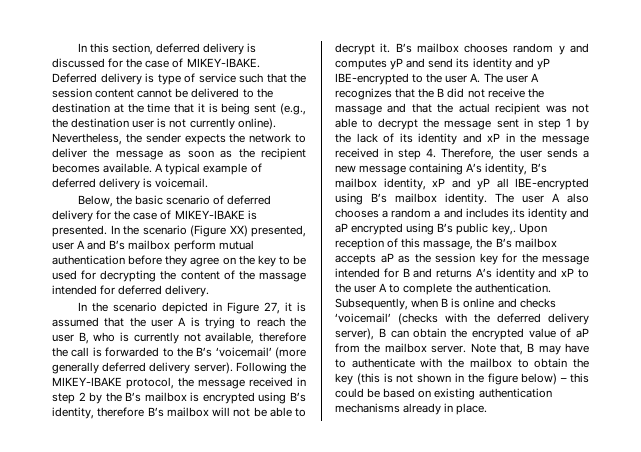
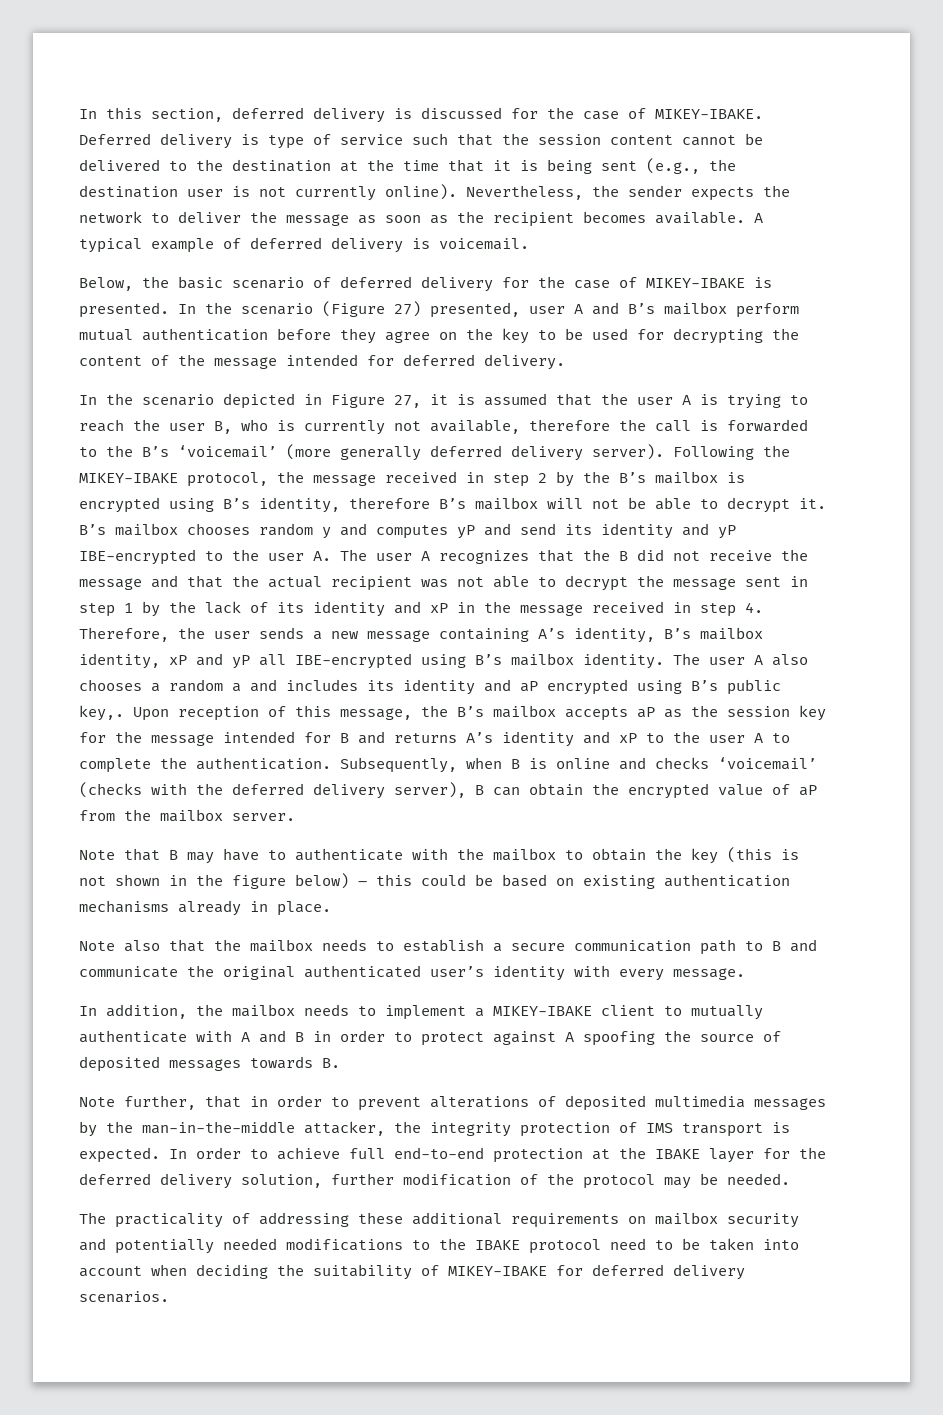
[229,225,248,237] XX) -> [394,301,421,317] 27)
[259,272,306,282] massage -> [214,357,277,369] message
[335,105,382,115] massage -> [79,578,142,590] message
[423,240,474,250] massage, -> [340,708,412,720] message,
[470,343,523,355] Note that, -> [79,848,160,861] // Note that
(488, 409) none -> [79,939,817,955] [79,965,745,981] [79,1004,763,1020] [79,1030,781,1046] [79,1056,340,1072] [79,1095,826,1111] [79,1121,790,1137] [79,1147,826,1163] [79,1173,790,1189] [79,1212,799,1228] [79,1238,799,1254] [79,1264,745,1280] [79,1291,169,1303] // Note also that the mailbox needs to establish a secure communication path to B and communicate the original authenticated user’s identity with every message. // In addition, the mailbox needs to implement a MIKEY-IBAKE client to mutually authenticate with A and B in order to protect against A spoofing the source of deposited messages towards B. // Note further, that in order to prevent alterations of deposited multimedia messages by the man-in-the-middle attacker, the integrity protection of IMS transport is expected. In order to achieve full end-to-end protection at the IBAKE layer for the deferred delivery solution, further modification of the protocol may be needed. // The practicality of addressing these additional requirements on mailbox security and potentially needed modifications to the IBAKE protocol need to be taken into account when deciding the suitability of MIKEY-IBAKE for deferred delivery scenarios.

